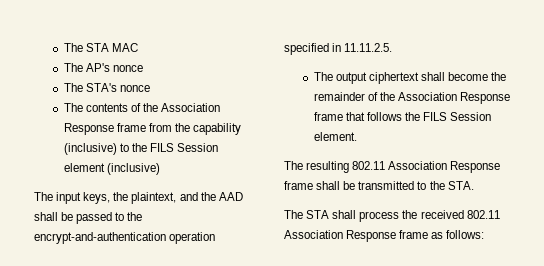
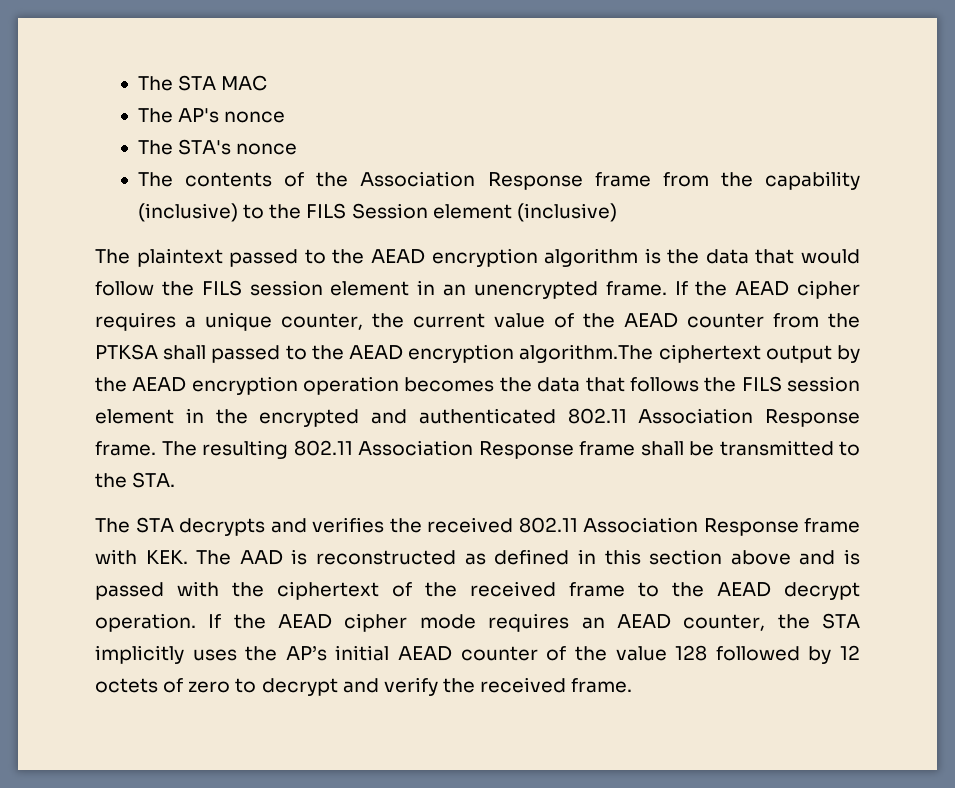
[56,192,243,204] [34,212,143,224] [34,232,216,244] [284,43,393,55] [313,72,507,84] [313,92,510,104] [313,112,492,121] [313,132,357,141] input keys, the plaintext, and the AAD shall be passed to the encrypt-and-authentication operation specified in 11.11.2.5. // The output ciphertext shall become the remainder of the Association Response frame that follows the FILS Session element. // -> [136,248,861,267] [95,280,861,299] [95,312,860,331] [95,344,861,363] [95,376,861,395] [95,408,860,427] [95,441,156,456] plaintext passed to the AEAD encryption algorithm is the data that would follow the FILS session element in an unencrypted frame. If the AEAD cipher requires a unique counter, the current value of the AEAD counter from the PTKSA shall passed to the AEAD encryption algorithm.The ciphertext output by the AEAD encryption operation becomes the data that follows the FILS session element in the encrypted and authenticated 802.11 Association Response frame.
[332,210,400,222] shall process -> [179,517,384,536] decrypts and verifies
[431,230,485,239] as follows: -> [95,549,860,565] [95,581,860,600] [95,613,860,632] [95,645,860,664] [95,677,633,696] with KEK. The AAD is reconstructed as defined in this section above and is passed with the ciphertext of the received frame to the AEAD decrypt operation. If the AEAD cipher mode requires an AEAD counter, the STA implicitly uses the AP’s initial AEAD counter of the value 128 followed by 12 octets of zero to decrypt and verify the received frame.

